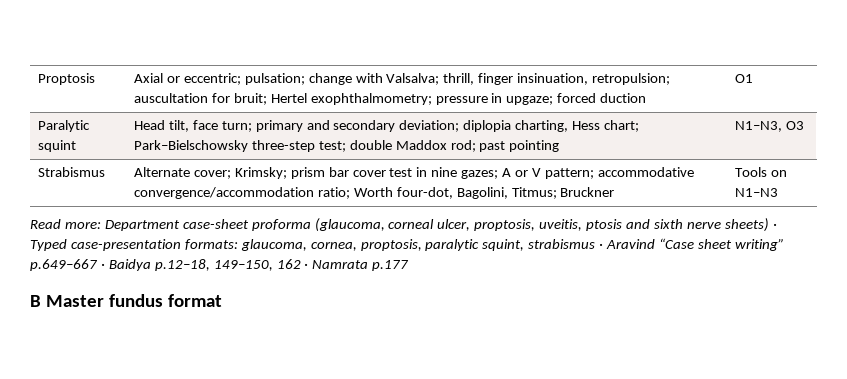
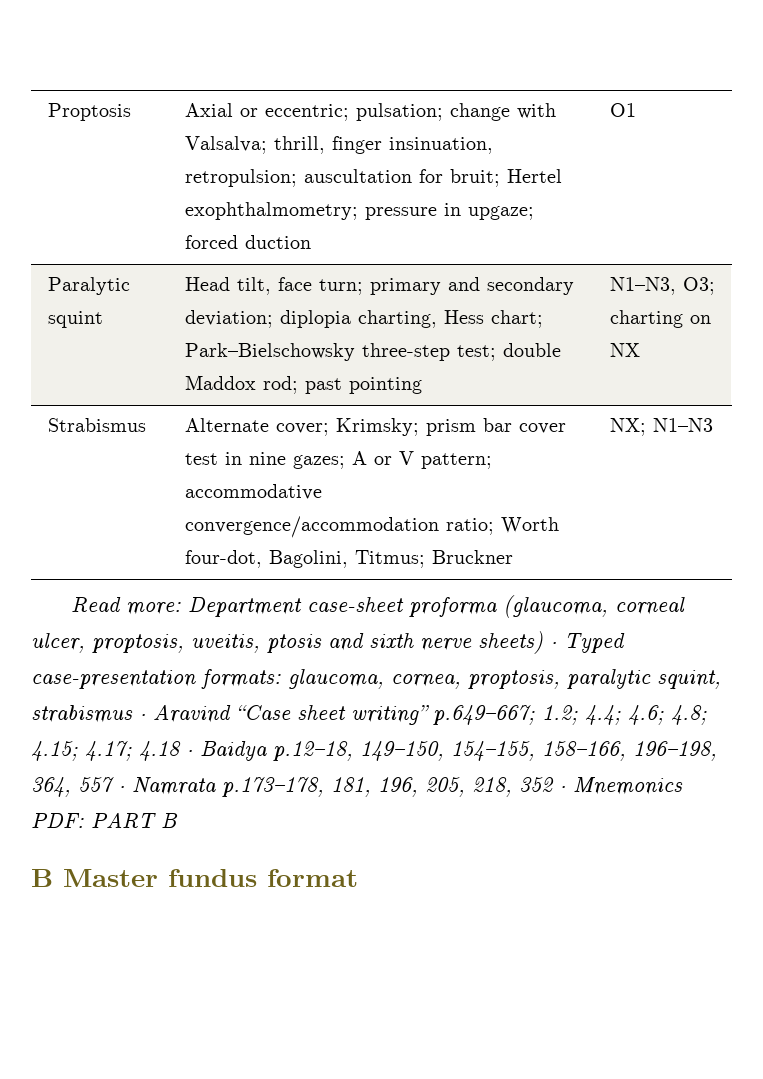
[785,121,804,130] O3 -> [682,277,715,295] [609,310,711,328] [609,343,640,357] O3; charting on NX
[734,167,787,177] Tools on -> [609,418,646,436] NX;
[30,259,410,271] p.649–667 · Baidya p.12–18, 149–150, 162 · Namrata p.177 -> [433,705,707,725] [31,741,717,761] [31,777,683,797] [31,812,178,828] p.649–667; 1.2; 4.4; 4.6; 4.8; 4.15; 4.17; 4.18 · Baidya p.12–18, 149–150, 154–155, 158–166, 196–198, 364, 557 · Namrata p.173–178, 181, 196, 205, 218, 352 · Mnemonics PDF: PART B

